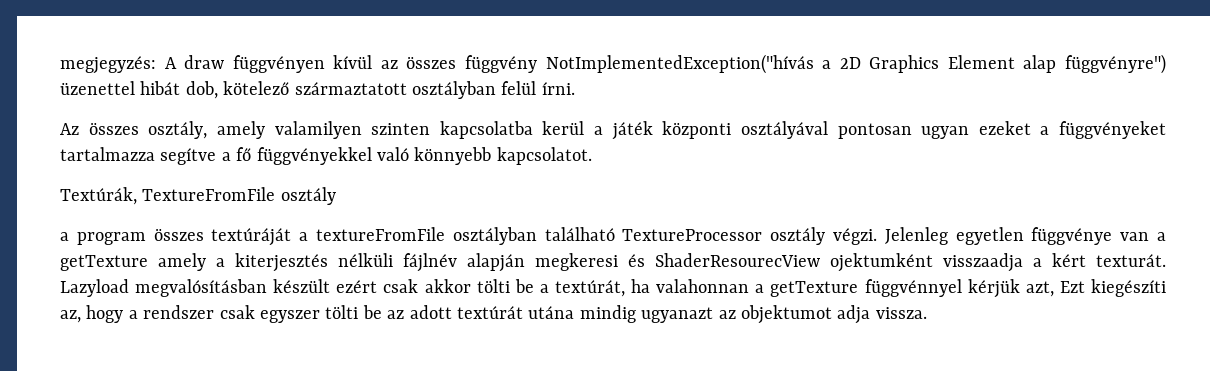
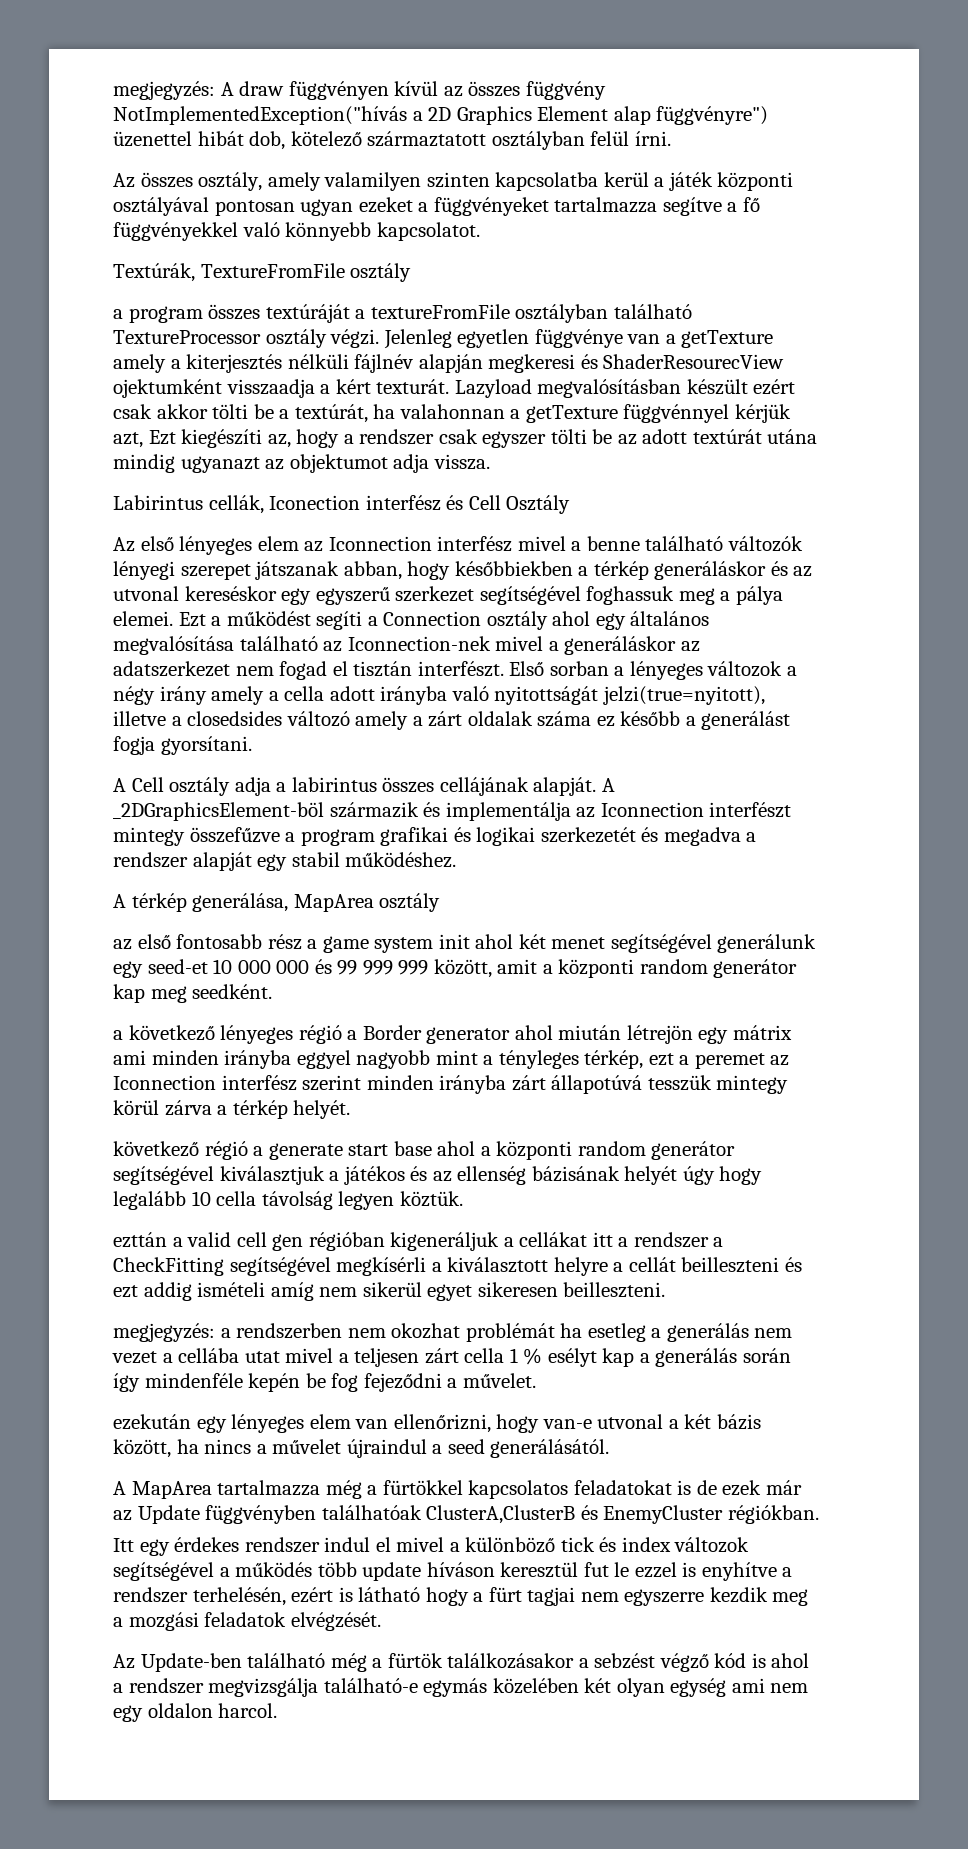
(927, 313) none -> [113,495,571,514] [113,536,803,555] [113,561,813,580] [113,586,783,605] [113,611,710,630] [113,636,700,655] [113,661,797,680] [113,686,765,705] [113,711,791,730] [113,736,252,755] [113,777,615,796] [113,802,792,821] [113,827,757,846] [113,852,457,871] [113,893,441,912] [113,934,817,953] [113,959,798,978] [113,984,273,1003] [113,1025,792,1044] [113,1050,790,1069] [113,1075,789,1094] [113,1100,351,1119] [113,1141,736,1160] [113,1166,763,1185] [113,1191,463,1210] [113,1232,724,1251] [113,1257,802,1276] [113,1282,666,1301] [113,1323,793,1342] [112,1348,792,1367] [113,1373,536,1392] [113,1414,761,1433] [113,1439,610,1458] [113,1480,802,1499] [113,1505,819,1524] [113,1537,750,1556] [113,1562,793,1581] [113,1587,809,1606] [113,1612,381,1631] [113,1653,810,1672] [113,1678,809,1697] [113,1703,278,1722] // Labirintus cellák, Iconection interfész és Cell Osztály // Az első lényeges elem az Iconnection interfész mivel a benne található változók lényegi szerepet játszanak abban, hogy későbbiekben a térkép generáláskor és az utvonal kereséskor egy egyszerű szerkezet segítségével foghassuk meg a pálya elemei. Ezt a működést segíti a Connection osztály ahol egy általános megvalósítása található az Iconnection-nek mivel a generáláskor az adatszerkezet nem fogad el tisztán interfészt. Első sorban a lényeges változok a négy irány amely a cella adott irányba való nyitottságát jelzi(true=nyitott), illetve a closedsides változó amely a zárt oldalak száma ez később a generálást fogja gyorsítani. // A Cell osztály adja a labirintus összes cellájának alapját. A _2DGraphicsElement-böl származik és implementálja az Iconnection interfészt mintegy összefűzve a program grafikai és logikai szerkezetét és megadva a rendszer alapját egy stabil működéshez. // A térkép generálása, MapArea osztály // az első fontosabb rész a game system init ahol két menet segítségével generálunk egy seed-et 10 000 000 és 99 999 999 között, amit a központi random generátor kap meg seedként. // a következő lényeges régió a Border generator ahol miután létrejön egy mátrix ami minden irányba eggyel nagyobb mint a tényleges térkép, ezt a peremet az Iconnection interfész szerint minden irányba zárt állapotúvá tesszük mintegy körül zárva a térkép helyét. // következő régió a generate start base ahol a központi random generátor segítségével kiválasztjuk a játékos és az ellenség bázisának helyét úgy hogy legalább 10 cella távolság legyen köztük. // ezttán a valid cell gen régióban kigeneráljuk a cellákat itt a rendszer a CheckFitting segítségével megkísérli a kiválasztott helyre a cellát beilleszteni és ezt addig ismételi amíg nem sikerül egyet sikeresen beilleszteni. // megjegyzés: a rendszerben nem okozhat problémát ha esetleg a generálás nem vezet a cellába utat mivel a teljesen zárt cella 1 % esélyt kap a generálás során így mindenféle kepén be fog fejeződni a művelet. // ezekután egy lényeges elem van ellenőrizni, hogy van-e utvonal a két bázis között, ha nincs a művelet újraindul a seed generálásától. // A MapArea tartalmazza még a fürtökkel kapcsolatos feladatokat is de ezek már az Update függvényben találhatóak ClusterA,ClusterB és EnemyCluster régiókban. // Itt egy érdekes rendszer indul el mivel a különböző tick és index változok segítségével a működés több update híváson keresztül fut le ezzel is enyhítve a rendszer terhelésén, ezért is látható hogy a fürt tagjai nem egyszerre kezdik meg a mozgási feladatok elvégzését. // Az Update-ben található még a fürtök találkozásakor a sebzést végző kód is ahol a rendszer megvizsgálja található-e egymás közelében két olyan egység ami nem egy oldalon harcol.

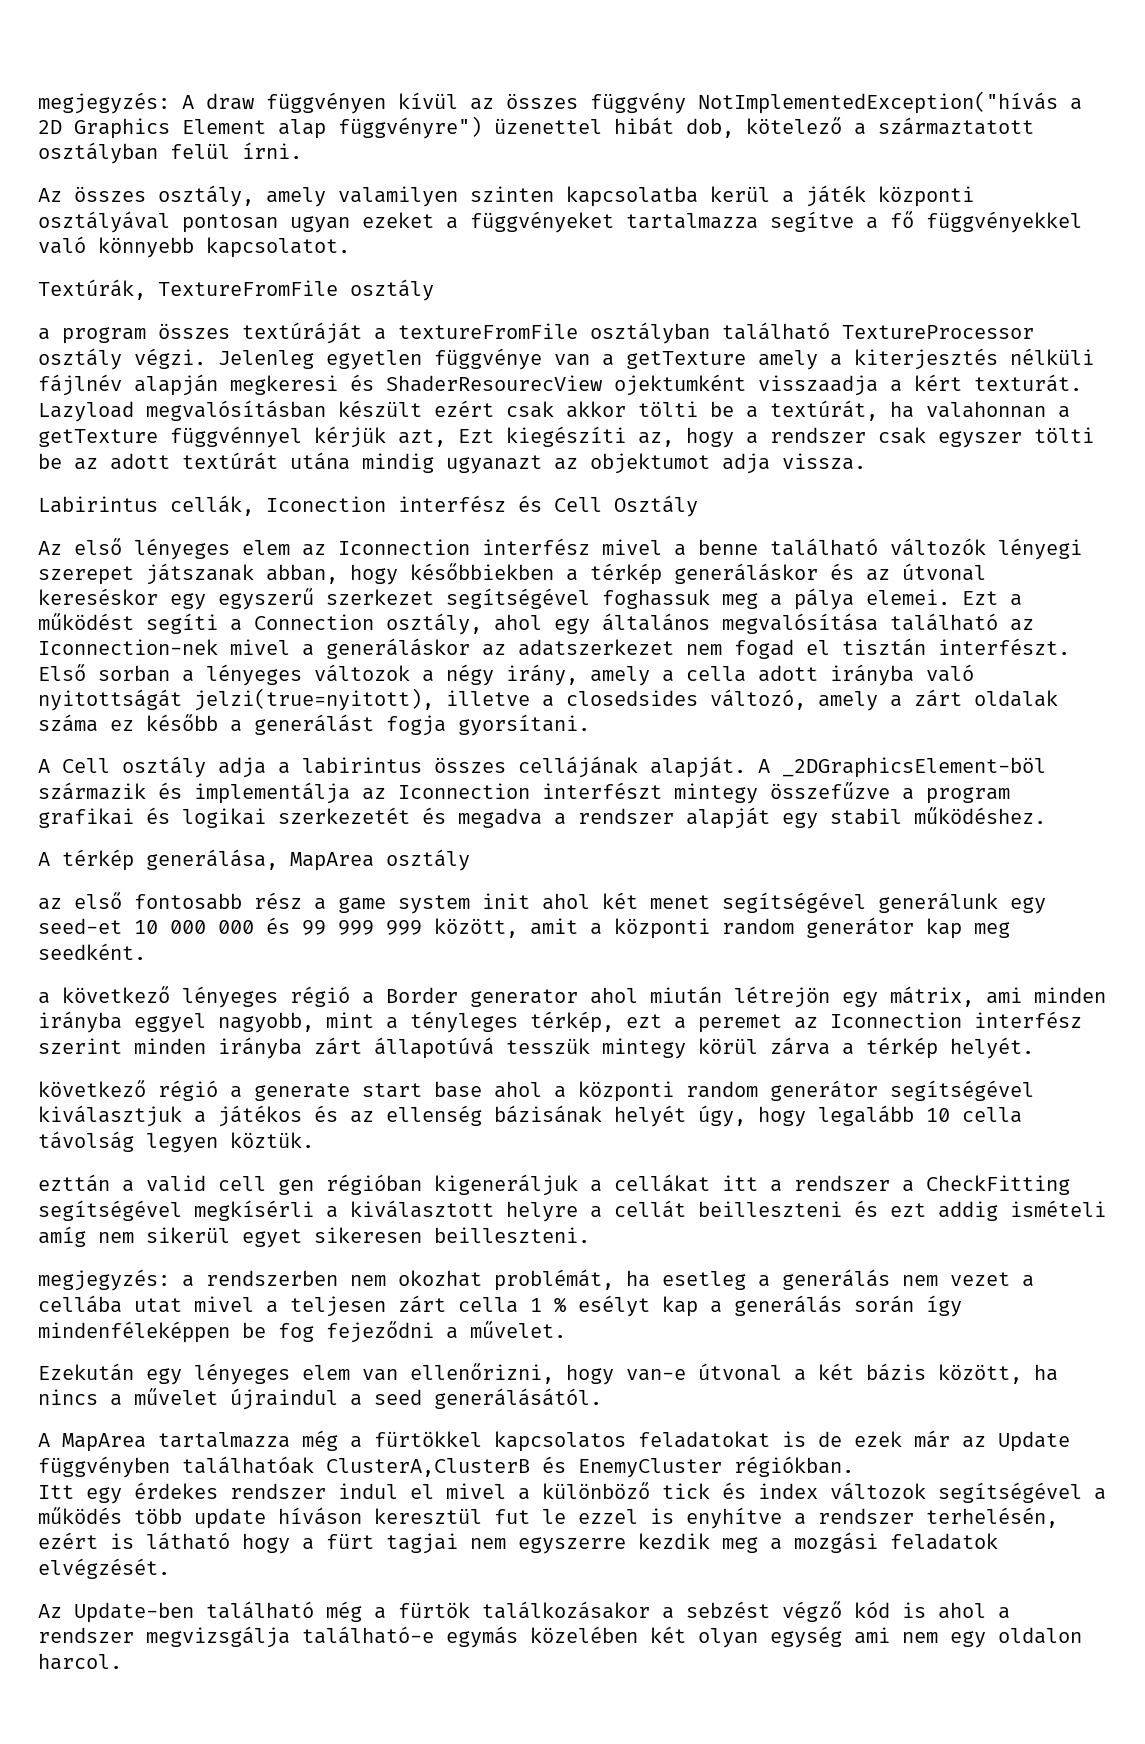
(362, 139) none -> [854,123,866,135] a
[113,586,179,601] utvonal -> [902,563,986,581] útvonal
[486,611,548,630] osztály -> [386,613,482,635] osztály,
[159,686,207,705] irány -> [506,664,578,686] irány,
[286,711,350,727] változó -> [710,689,806,710] változó,
[732,1025,792,1040] mátrix -> [890,986,974,1007] mátrix,
[356,1050,431,1069] nagyobb -> [218,1012,314,1033] nagyobb,
[682,1166,715,1185] úgy -> [698,1105,746,1127] úgy,
[465,1323,555,1342] problémát -> [494,1269,614,1291] problémát,
[144,1373,301,1392] mindenféle kepén -> [38,1321,230,1343] mindenféleképpen
[113,1414,191,1430] ezekután -> [38,1363,134,1381] Ezekután
[597,1414,664,1429] utvonal -> [698,1363,782,1381] útvonal

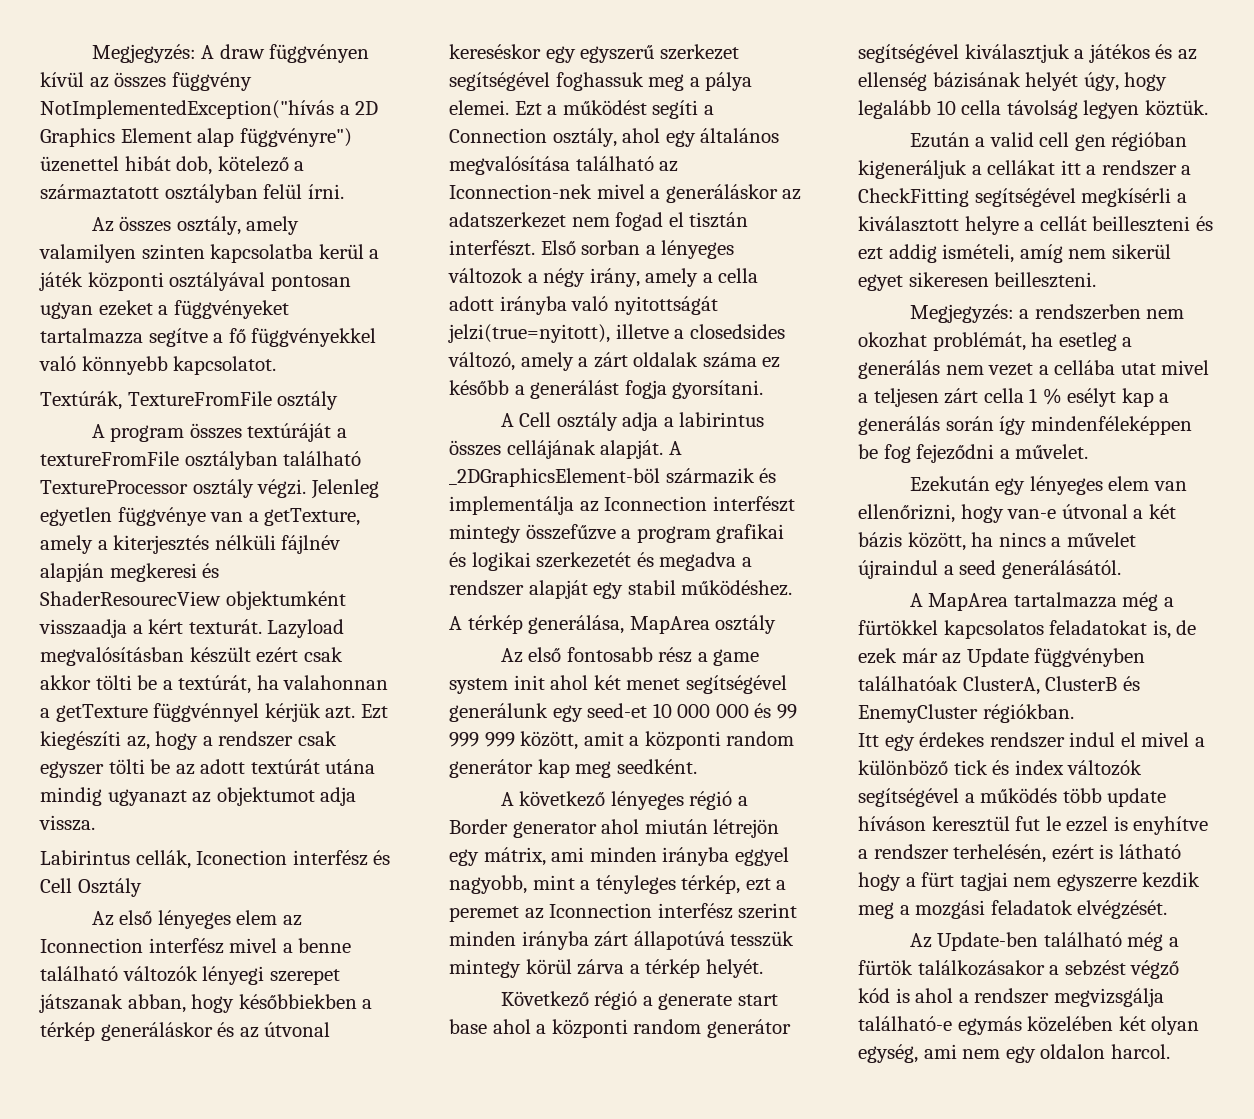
[38,92,170,114] megjegyzés: -> [91,44,196,63] Megjegyzés:
[38,328,50,340] a -> [91,424,105,438] A
[626,351,746,369] getTexture -> [264,508,361,526] getTexture,
[614,374,746,396] ojektumként -> [225,591,346,610] objektumként
[398,429,446,447] azt, -> [325,706,356,719] azt.
[38,898,62,910] az -> [500,648,523,663] Az
[38,992,50,1004] a -> [500,792,514,806] A
[38,1079,146,1097] következő -> [500,991,589,1007] Következő
[38,1174,110,1192] ezttán -> [909,132,970,148] Ezután
[1010,1200,1106,1217] ismételi -> [942,244,1015,263] ismételi,
[38,1269,170,1291] megjegyzés: -> [909,304,1014,323] Megjegyzés:
[782,1431,806,1447] is -> [1152,620,1171,639] is,
[326,1458,530,1477] ClusterA,ClusterB -> [962,676,1118,695] ClusterA, ClusterB
[830,1482,926,1500] változok -> [1067,760,1143,776] változók
[770,1626,842,1648] egység -> [858,1044,918,1063] egység,

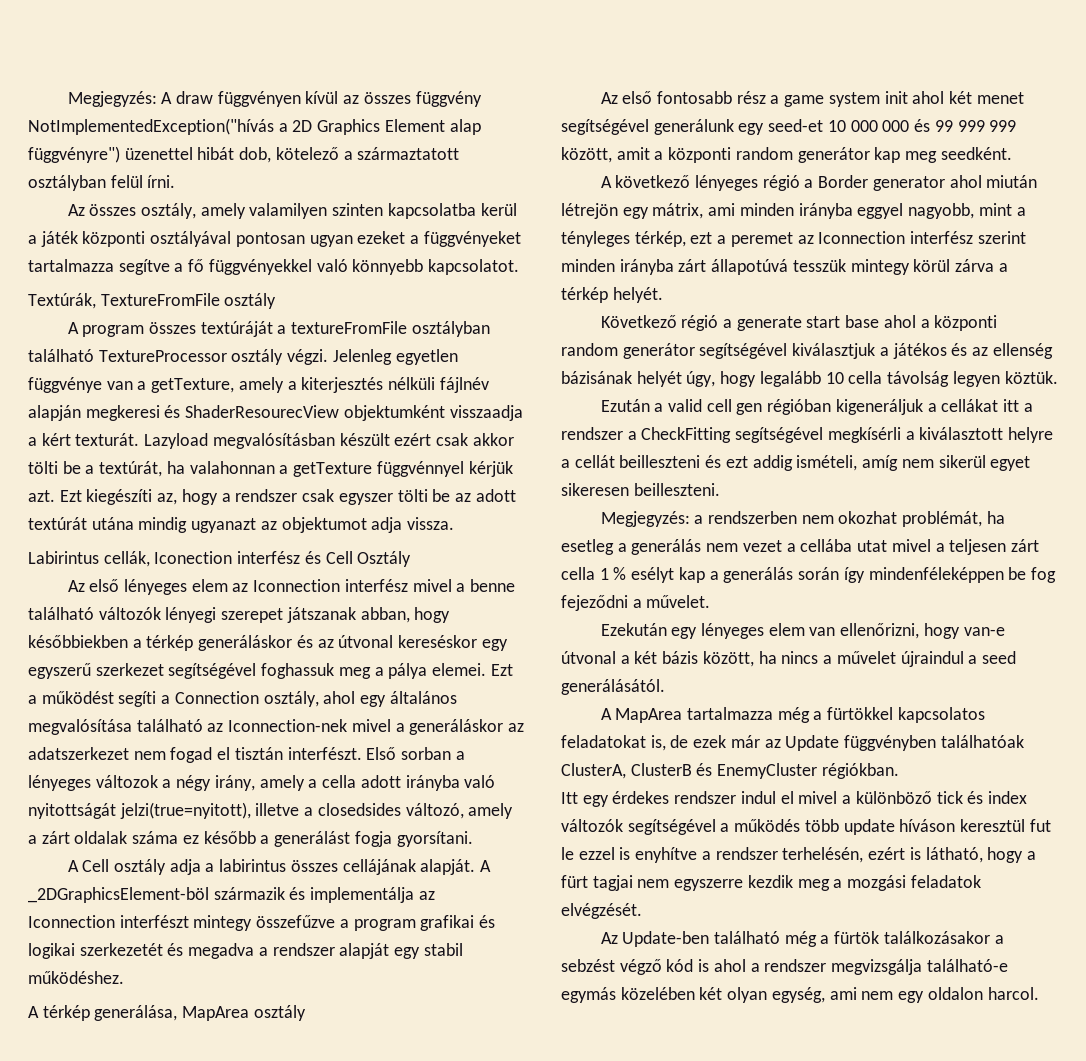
[1118,844,1181,859] látható -> [925,847,983,863] látható,

